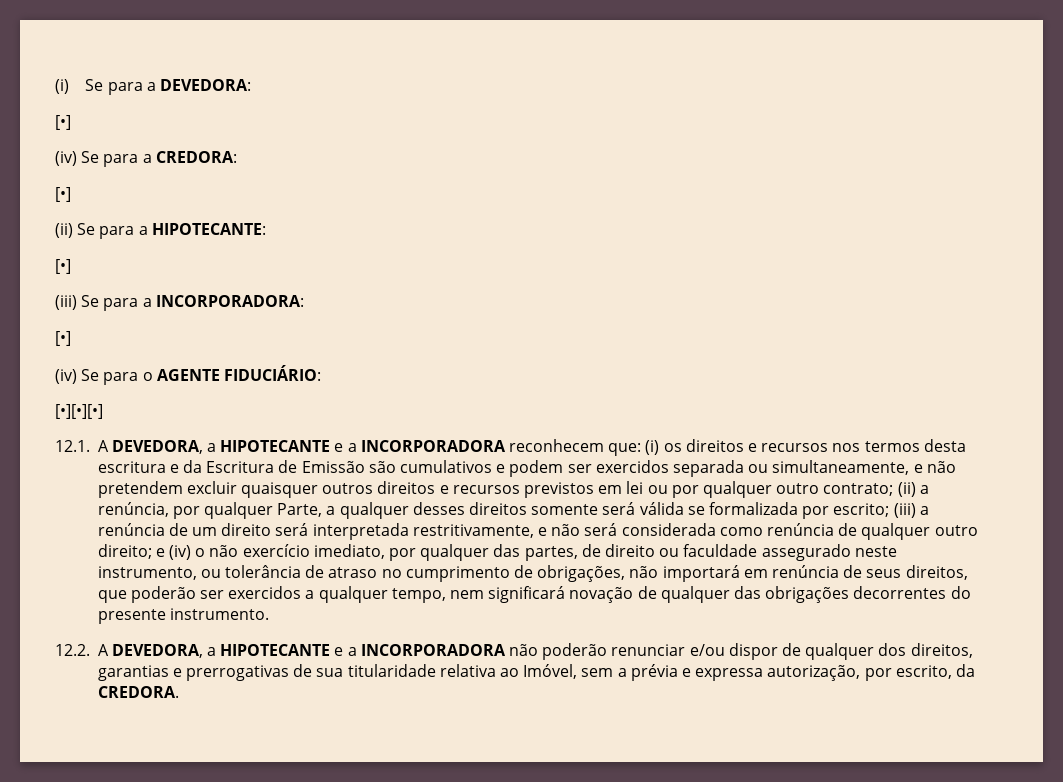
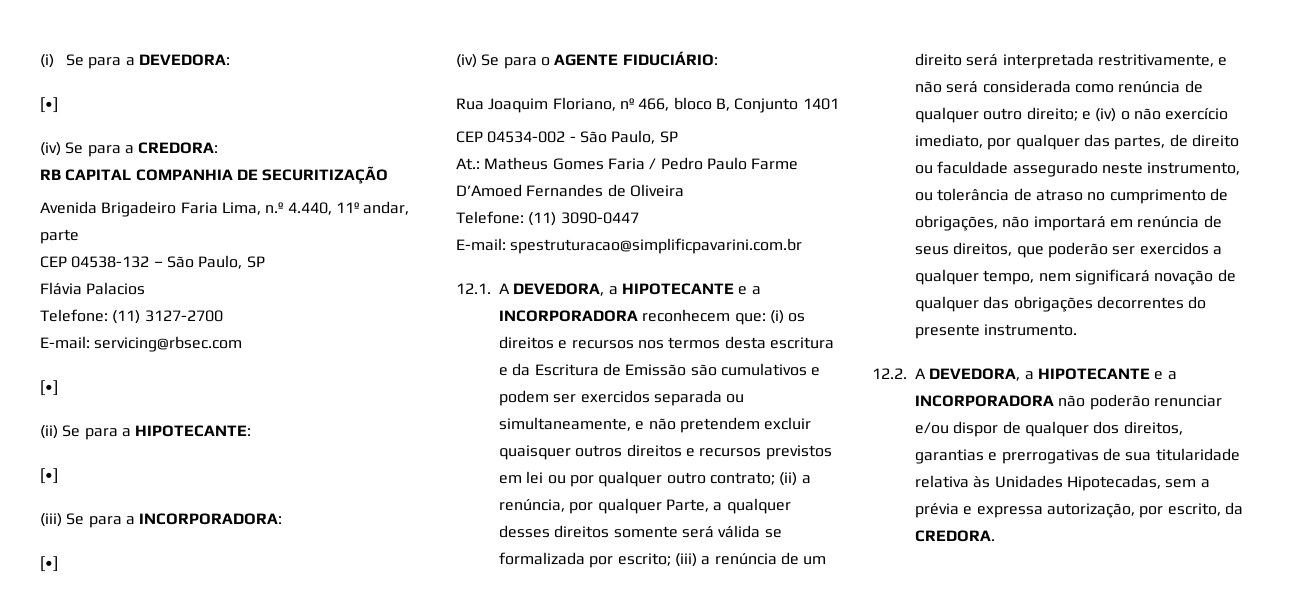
(237, 157) none -> [40,166,389,184] [40,201,410,217] [40,229,79,244] [40,255,265,269] [40,282,146,295] [40,309,223,324] [40,336,243,352] // RB CAPITAL COMPANHIA DE SECURITIZAÇÃO // Avenida Brigadeiro Faria Lima, n.º 4.440, 11º andar, parte // CEP 04538-132 – São Paulo, SP // Flávia Palacios // Telefone: (11) 3127-2700 // E-mail: servicing@rbsec.com
[55,404,103,419] [•][•][•] -> [456,97,839,113] [456,130,678,144] [456,157,799,170] [456,184,684,197] [456,211,639,226] [456,238,803,254] Rua Joaquim Floriano, nº 466, bloco B, Conjunto 1401 // CEP 04534-002 - São Paulo, SP // At.: Matheus Gomes Faria / Pedro Paulo Farme D’Amoed Fernandes de Oliveira // Telefone: (11) 3090-0447 // E-mail: spestruturacao@simplificpavarini.com.br
[500,664,578,679] ao Imóvel, -> [973,475,1161,491] às Unidades Hipotecadas,

